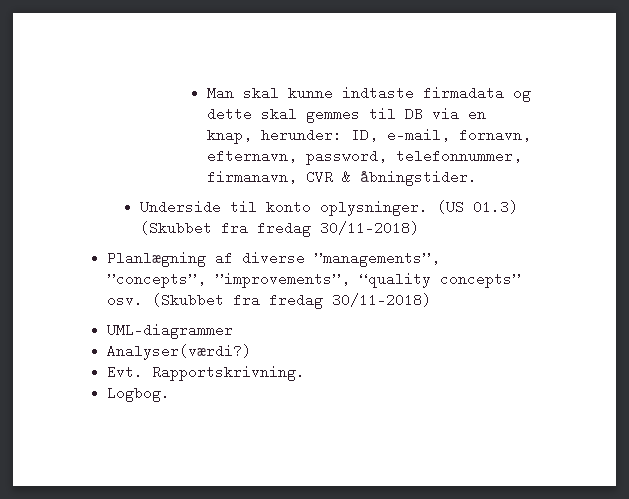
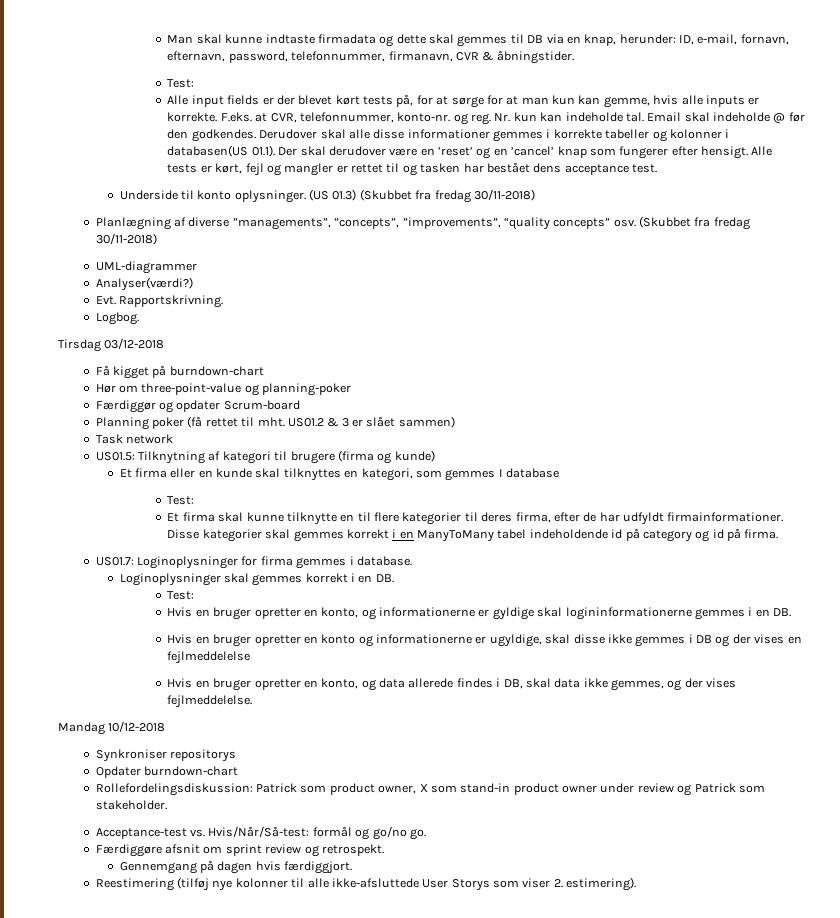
(477, 178) none -> [167,79,195,88] [167,94,760,108] [167,112,805,125] [167,129,730,142] [167,145,773,159] [167,162,658,176] // Test: // Alle input fields er der blevet kørt tests på, for at sørge for at man kun kan gemme, hvis alle inputs er korrekte. F.eks. at CVR, telefonnummer, konto-nr. og reg. Nr. kun kan indeholde tal. Email skal indeholde @ før den godkendes. Derudover skal alle disse informationer gemmes i korrekte tabeller og kolonner i databasen(US 01.1). Der skal derudover være en ’reset’ og en ’cancel’ knap som fungerer efter hensigt. Alle tests er kørt, fejl og mangler er rettet til og tasken har bestået dens acceptance test.
(171, 394) none -> [58,338,165,352] [95,365,264,379] [95,383,352,396] [95,400,300,413] [95,416,455,430] [95,434,174,444] [95,450,435,464] [119,468,560,481] [167,496,195,505] [167,512,784,525] [167,528,779,542] [95,556,412,569] [119,573,394,586] [167,591,195,600] [167,607,792,620] [167,634,802,647] [167,651,251,664] [167,678,737,691] [167,695,253,708] [58,721,166,735] [95,749,237,762] [95,766,239,778] [95,783,765,796] [95,800,167,810] [95,826,426,840] [95,844,384,857] [119,860,353,874] [95,877,637,891] // Tirsdag 03/12-2018 // Få kigget på burndown-chart // Hør om three-point-value og planning-poker // Færdiggør og opdater Scrum-board // Planning poker (få rettet til mht. US01.2 & 3 er slået sammen) // Task network // US01.5: Tilknytning af kategori til brugere (firma og kunde) // Et firma eller en kunde skal tilknyttes en kategori, som gemmes I database // Test: // Et firma skal kunne tilknytte en til flere kategorier til deres firma, efter de har udfyldt firmainformationer. Disse kategorier skal gemmes korrekt i en ManyToMany tabel indeholdende id på category og id på firma. // US01.7: Loginoplysninger for firma gemmes i database. // Loginoplysninger skal gemmes korrekt i en DB. // Test: // Hvis en bruger opretter en konto, og informationerne er gyldige skal logininformationerne gemmes i en DB. // Hvis en bruger opretter en konto og informationerne er ugyldige, skal disse ikke gemmes i DB og der vises en fejlmeddelelse // Hvis en bruger opretter en konto, og data allerede findes i DB, skal data ikke gemmes, og der vises fejlmeddelelse. // Mandag 10/12-2018 // Synkroniser repositorys // Opdater burndown-chart // Rollefordelingsdiskussion: Patrick som product owner, X som stand-in product owner under review og Patrick som stakeholder. // Acceptance-test vs. Hvis/Når/Så-test: formål og go/no go. // Færdiggøre afsnit om sprint review og retrospekt. // Gennemgang på dagen hvis færdiggjort. // Reestimering (tilføj nye kolonner til alle ikke-afsluttede User Storys som viser 2. estimering).

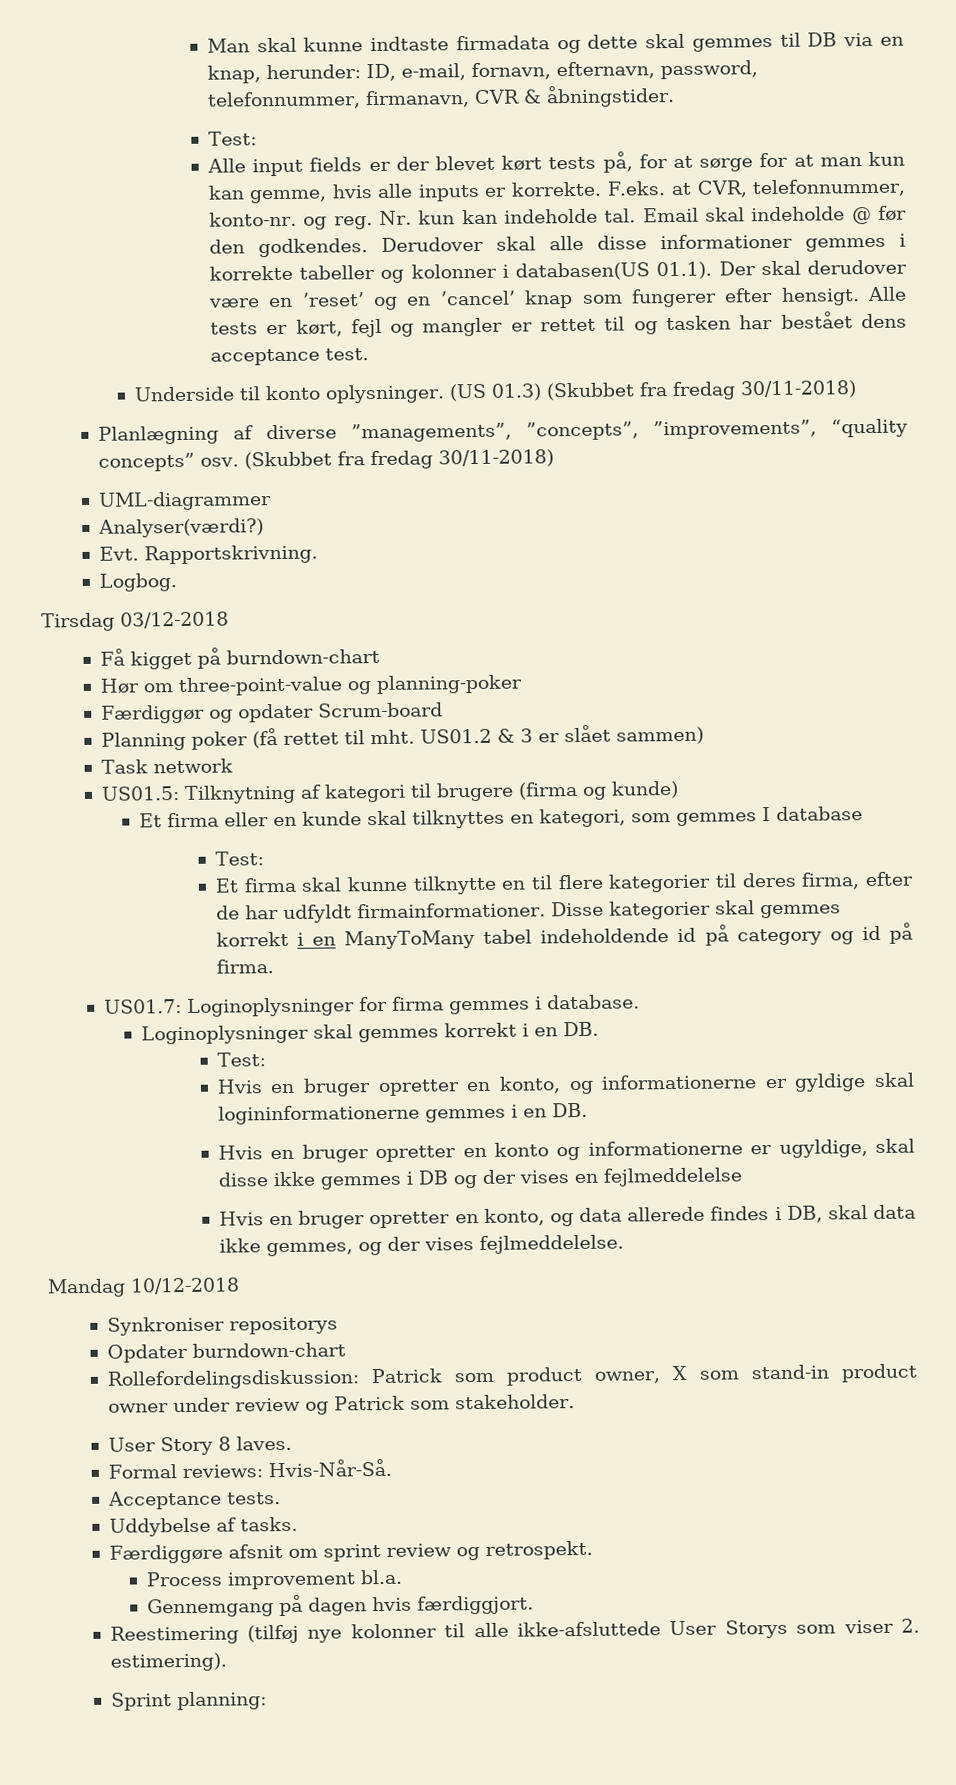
[95,826,426,840] Acceptance-test vs. Hvis/Når/Så-test: formål og go/no go. -> [107,1435,292,1456] [107,1458,392,1479] [107,1490,281,1510] [108,1516,298,1537] User Story 8 laves. // Formal reviews: Hvis-Når-Så. // Acceptance tests. // Uddybelse af tasks.
(384, 850) none -> [146,1569,403,1590] // Process improvement bl.a.
(637, 884) none -> [110,1691,267,1711] // Sprint planning:

